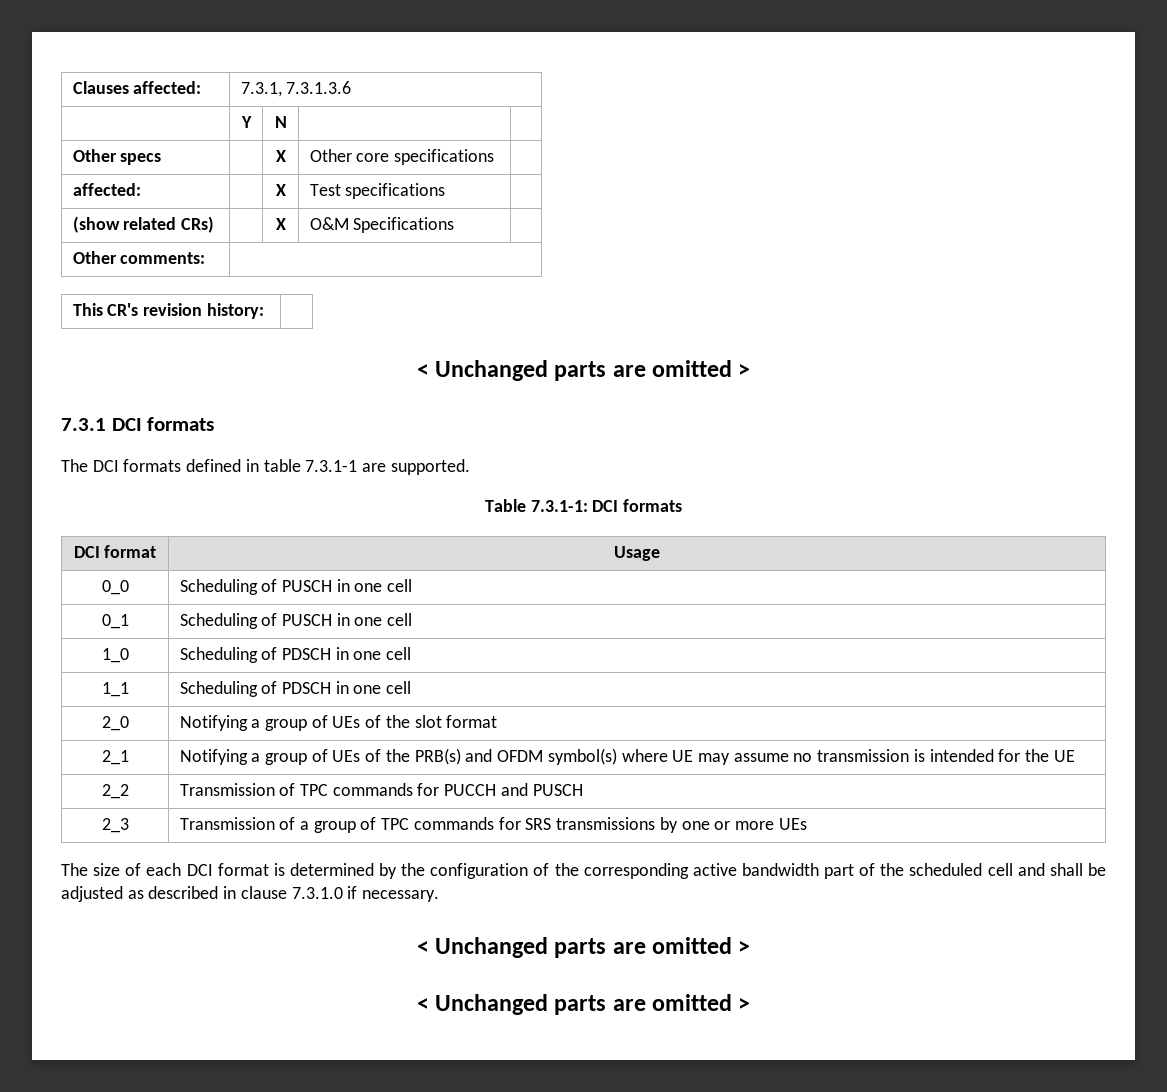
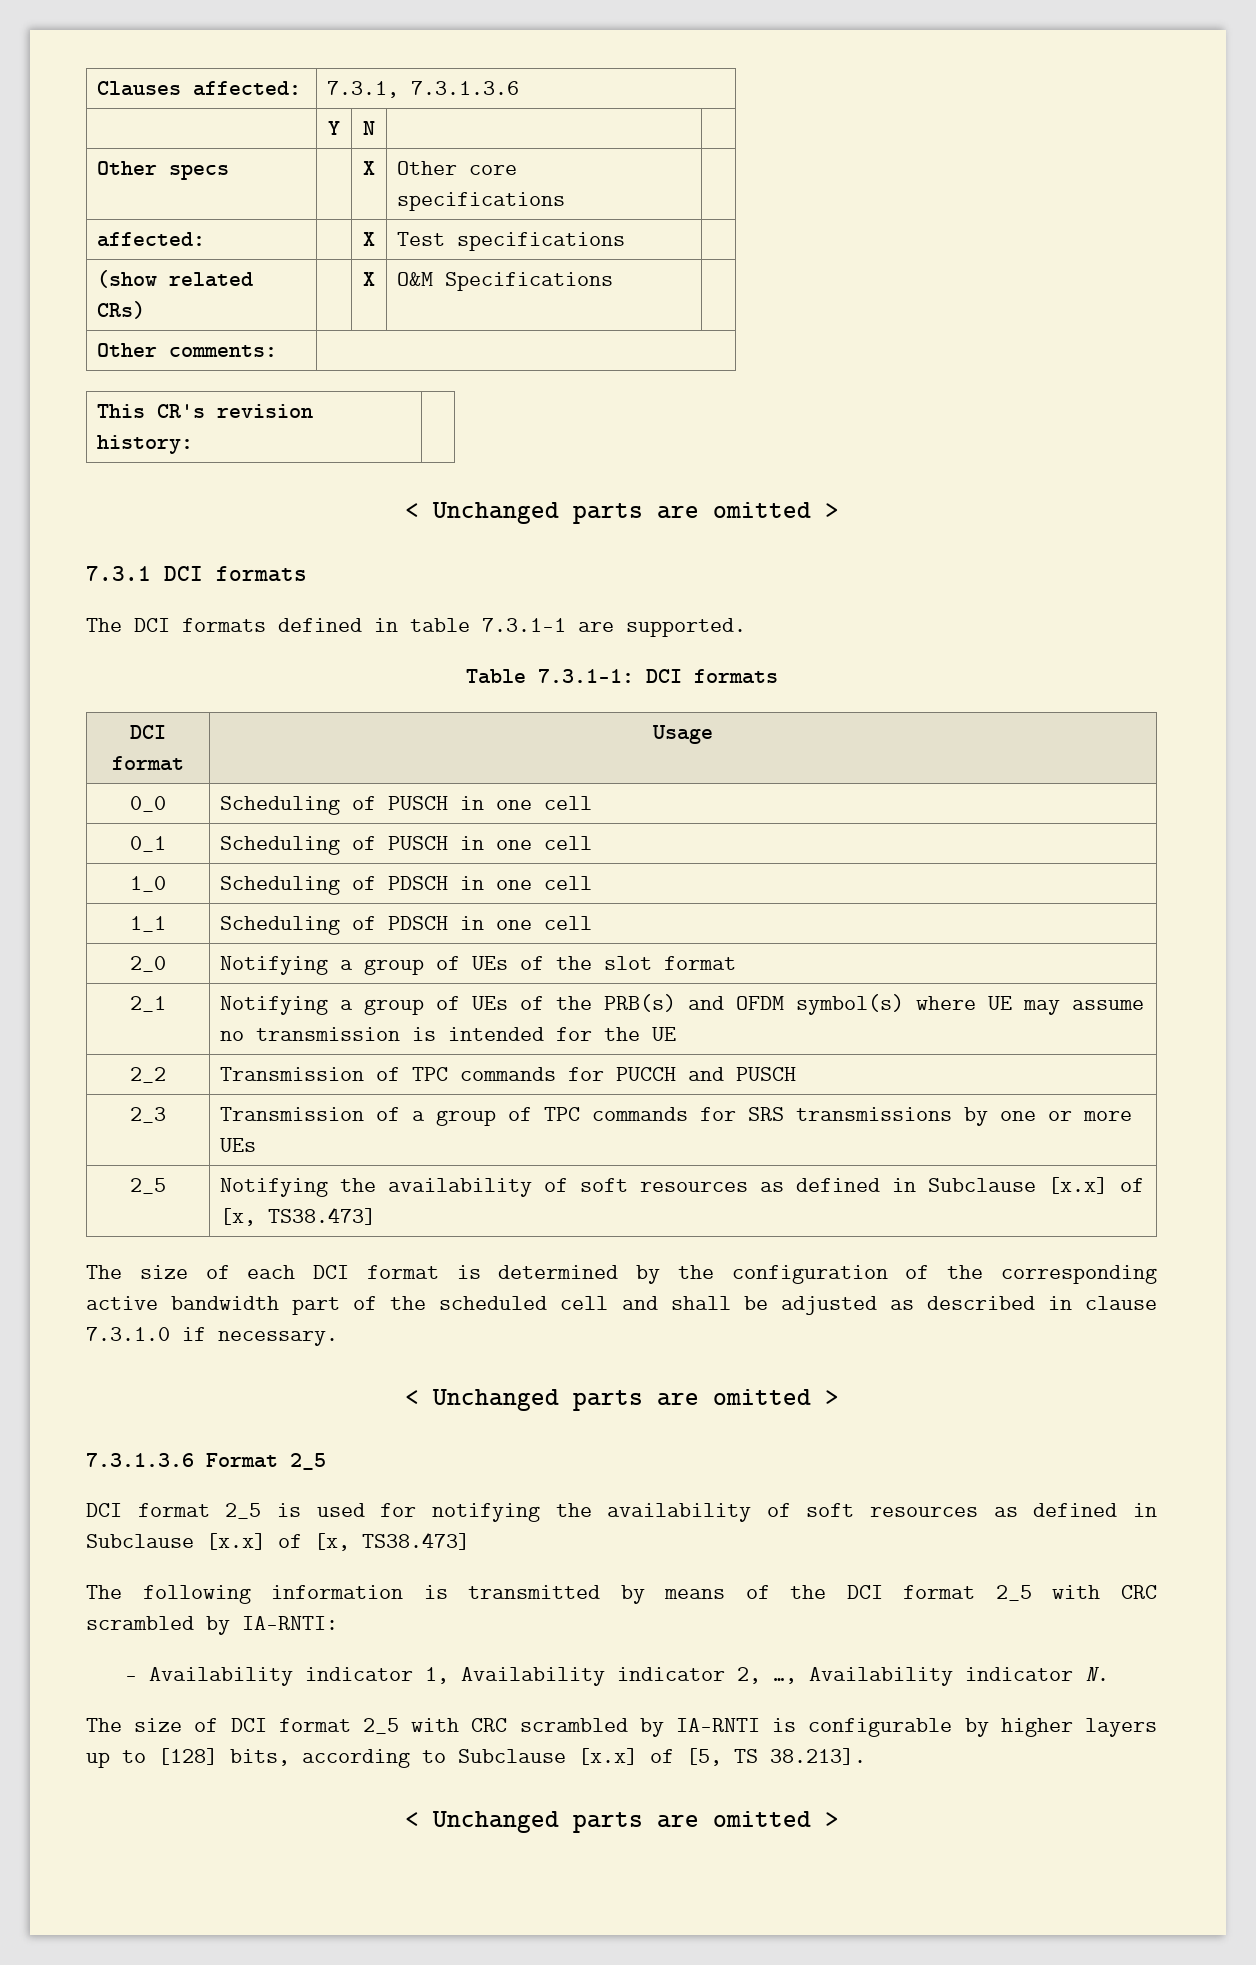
(807, 824) none -> [130,1178,166,1194] [219,1177,1144,1197] [219,1207,376,1226] // 2_5 | Notifying the availability of soft resources as defined in Subclause [x.x] of [x, TS38.473]
(751, 947) none -> [86,1453,326,1470] [86,1503,1157,1522] [86,1532,470,1551] [86,1585,1157,1604] [86,1616,338,1635] [124,1667,1109,1686] [86,1718,1158,1737] [86,1748,866,1768] // 7.3.1.3.6 Format 2_5 // DCI format 2_5 is used for notifying the availability of soft resources as defined in Subclause [x.x] of [x, TS38.473] // The following information is transmitted by means of the DCI format 2_5 with CRC scrambled by IA-RNTI: // - Availability indicator 1, Availability indicator 2, …, Availability indicator N. // The size of DCI format 2_5 with CRC scrambled by IA-RNTI is configurable by higher layers up to [128] bits, according to Subclause [x.x] of [5, TS 38.213].

